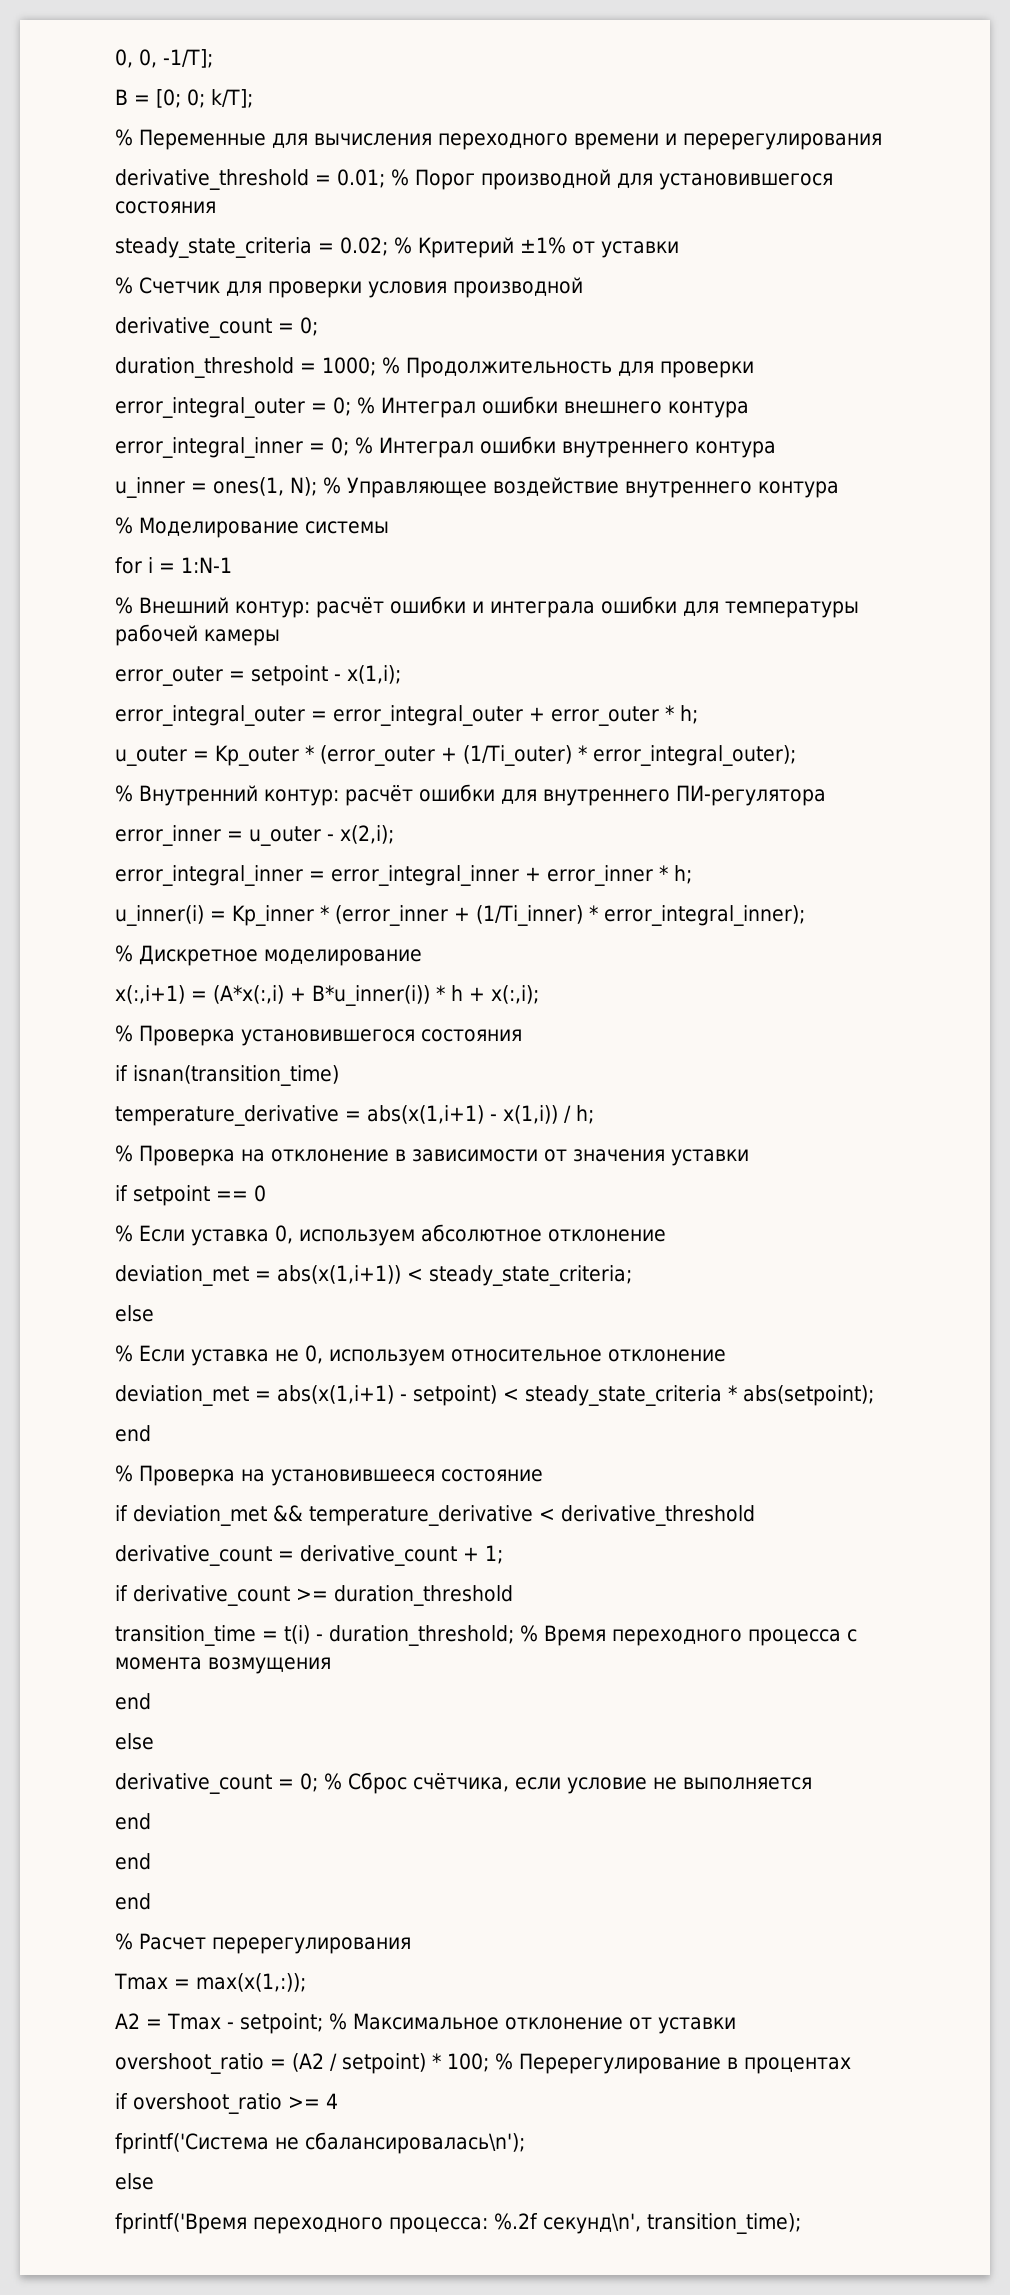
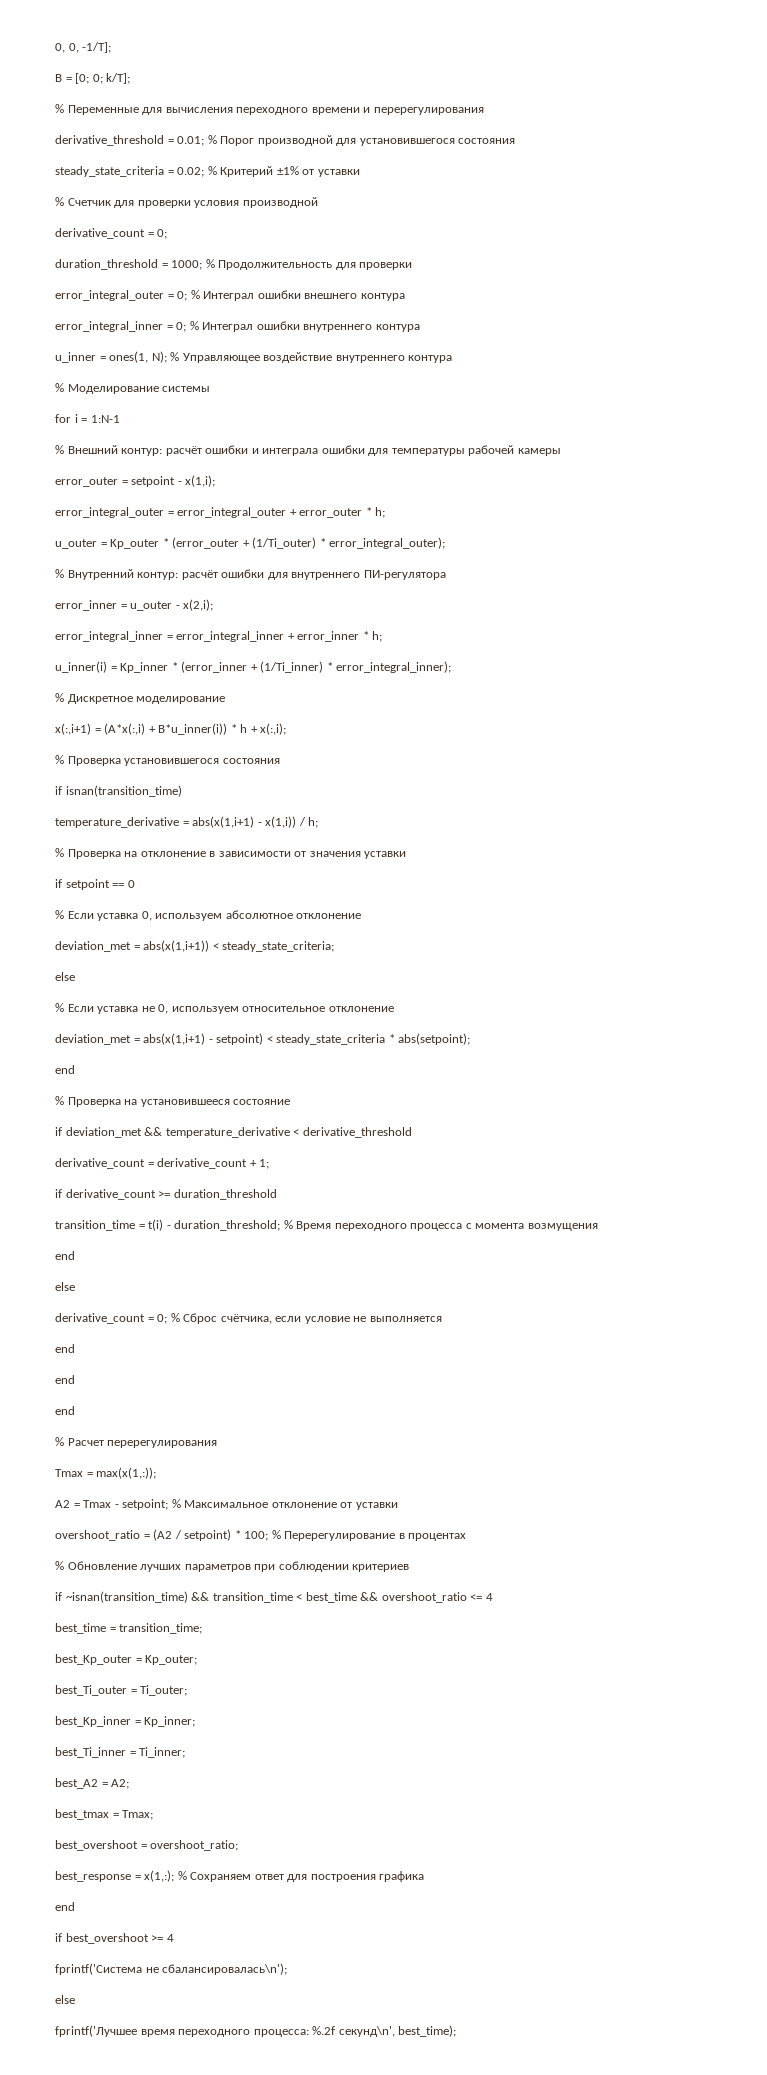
[115,2093,282,2114] if overshoot_ratio -> [55,1561,410,1572] [55,1591,493,1603] [55,1623,203,1634] [55,1654,198,1665] [55,1685,188,1696] [55,1716,196,1727] [55,1747,186,1758] [55,1778,130,1789] [55,1809,154,1820] [55,1840,239,1851] [55,1870,425,1882] [55,1902,75,1911] [55,1933,149,1944] % Обновление лучших параметров при соблюдении критериев // if ~isnan(transition_time) && transition_time < best_time && overshoot_ratio <= 4 // best_time = transition_time; // best_Kp_outer = Kp_outer; // best_Ti_outer = Ti_outer; // best_Kp_inner = Kp_inner; // best_Ti_inner = Ti_inner; // best_A2 = A2; // best_tmax = Tmax; // best_overshoot = overshoot_ratio; // best_response = x(1,:); % Сохраняем ответ для построения графика // end // if best_overshoot
[115,2213,247,2234] fprintf('Время -> [55,2025,175,2037] fprintf('Лучшее время
[647,2213,801,2234] transition_time); -> [398,2025,457,2037] best_time);

